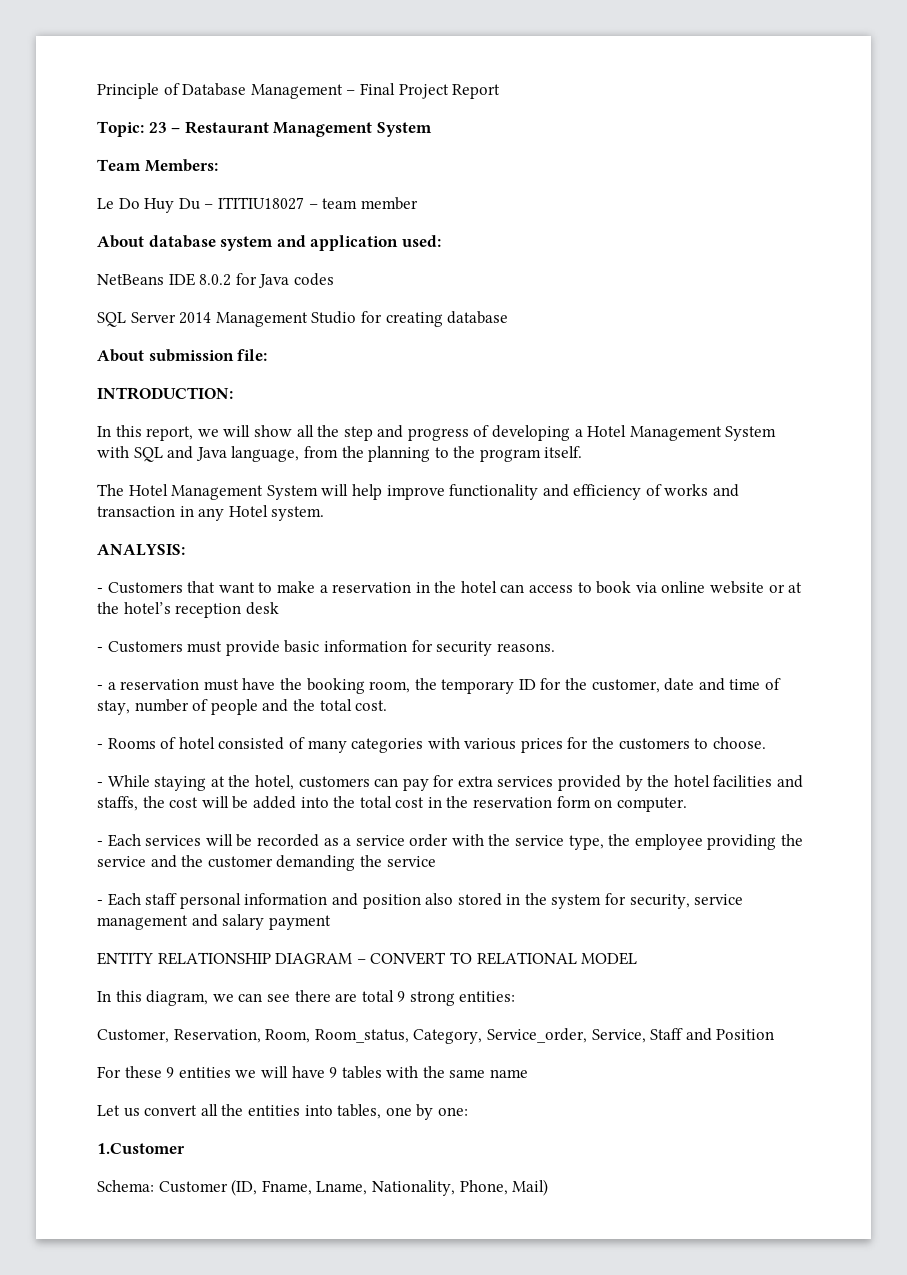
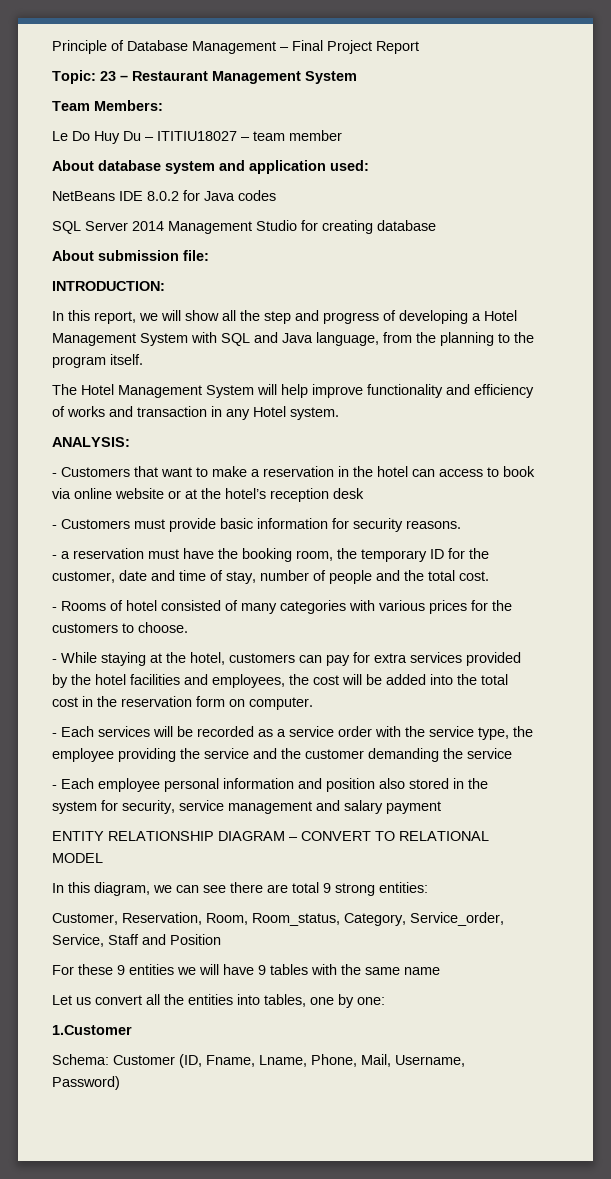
[97,796,138,811] staffs, -> [212,674,285,688] employees,
[145,893,178,905] staff -> [98,778,160,792] employee
[371,1179,549,1196] Nationality, Phone, Mail) -> [311,1054,465,1067] [52,1076,120,1090] Phone, Mail, Username, Password)

